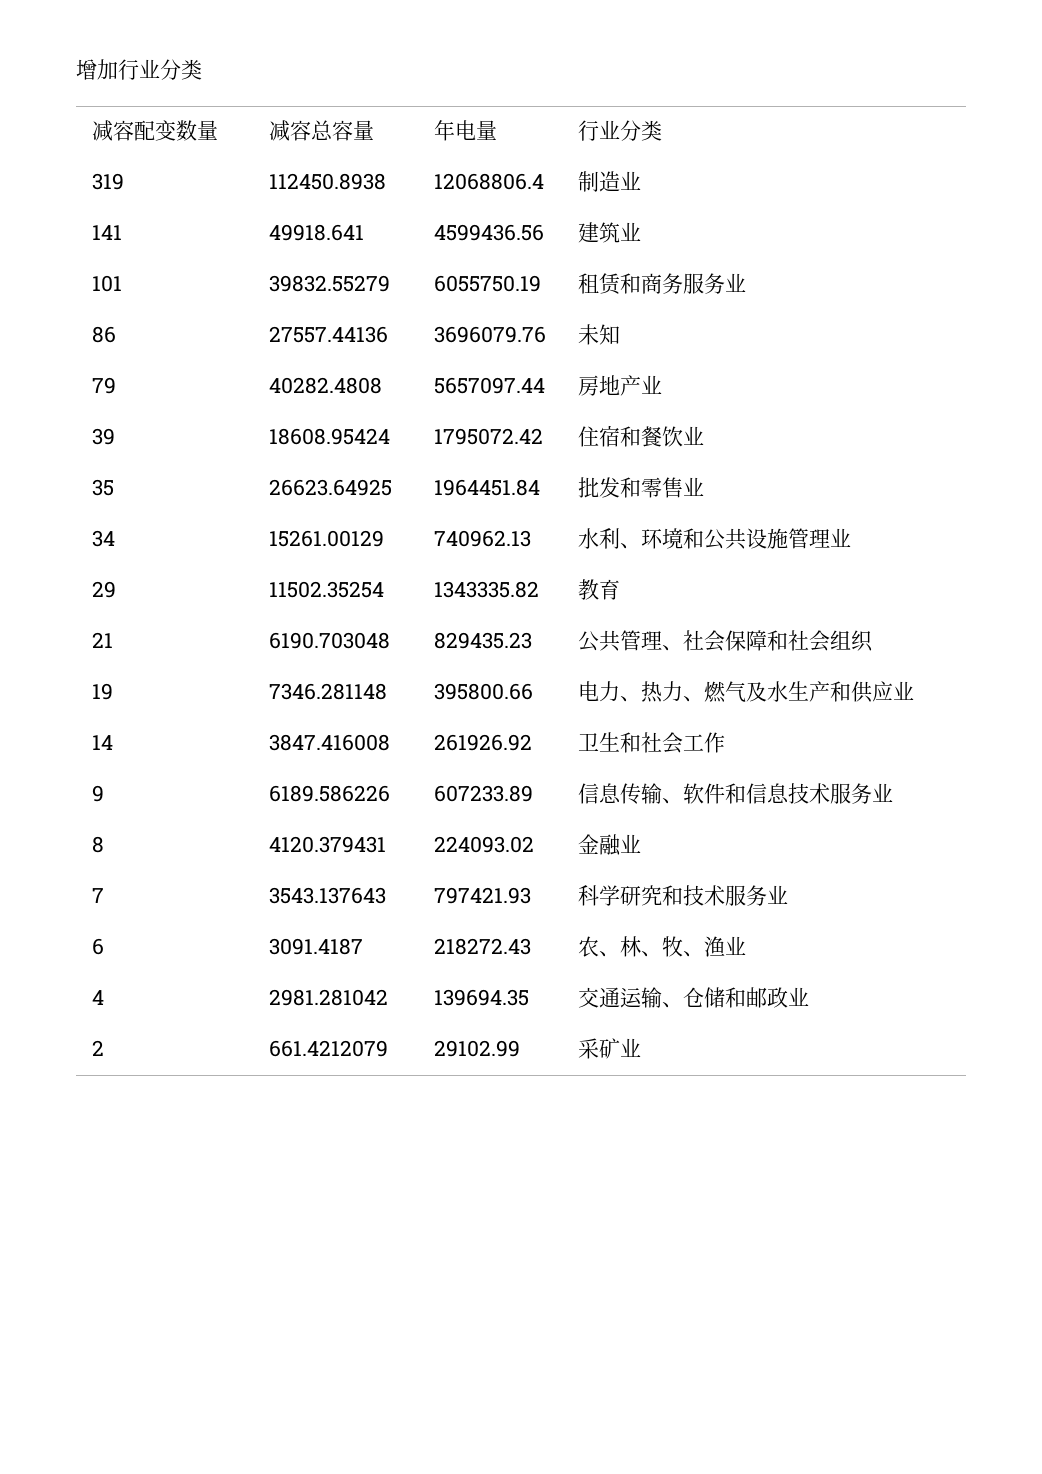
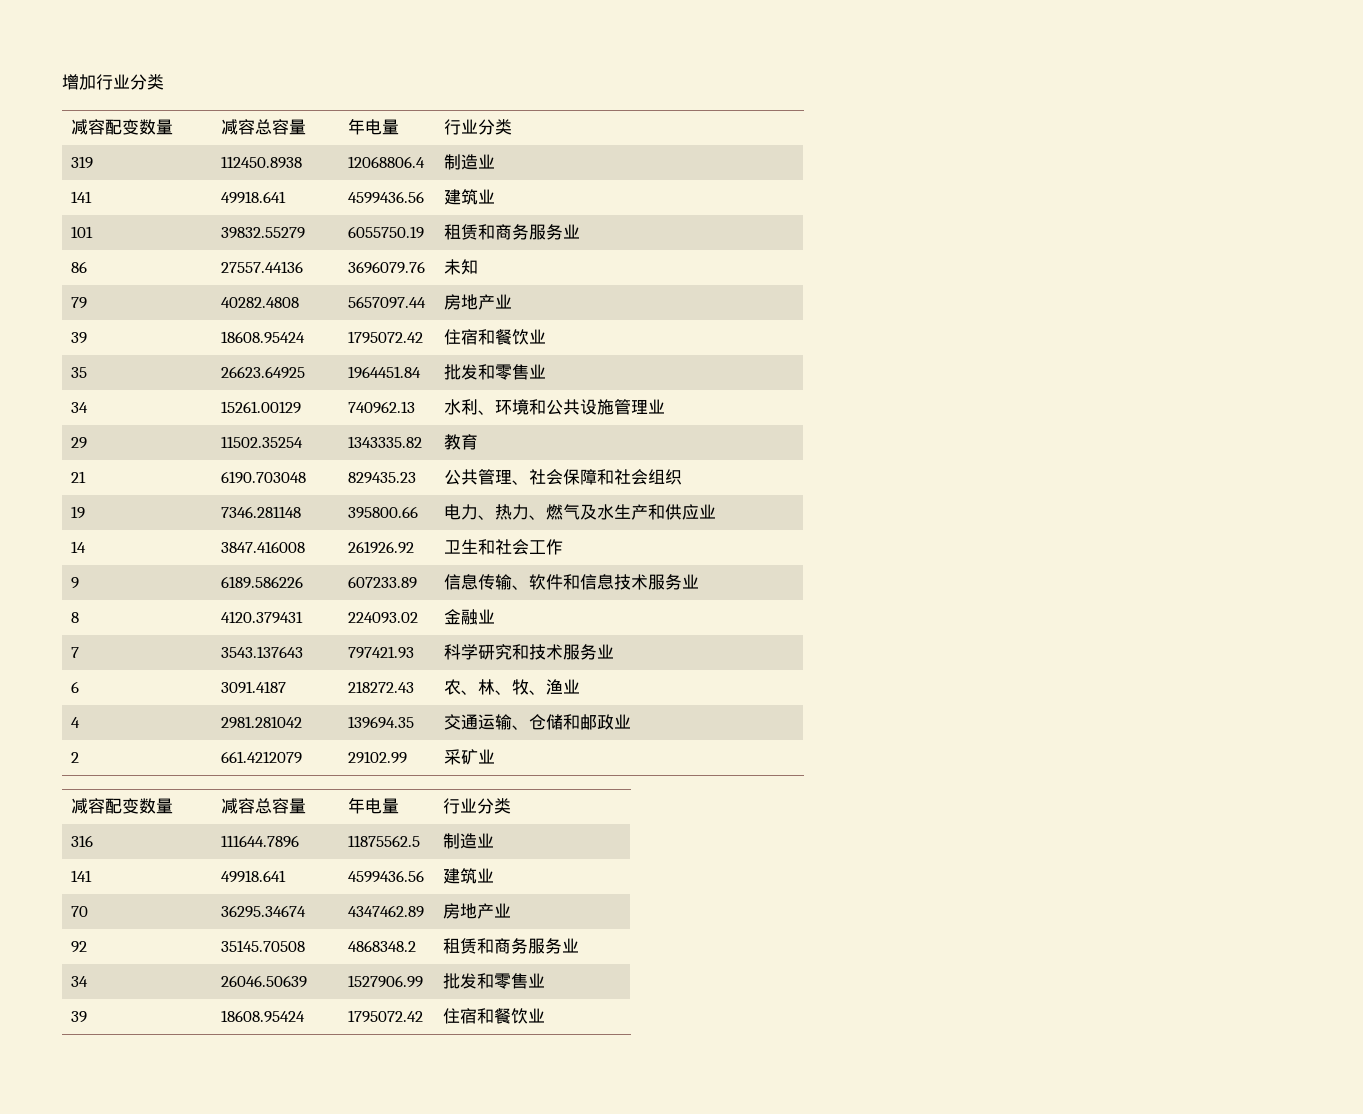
(641, 1047) none -> [70,798,173,814] [220,798,306,814] [347,797,399,814] [442,798,511,814] [70,835,93,847] [220,835,299,848] [347,835,420,847] [442,833,494,849] [70,870,92,882] [220,870,286,883] [347,870,424,883] [442,868,494,884] [70,906,88,917] [220,905,306,918] [347,905,424,918] [442,903,511,919] [70,941,87,953] [220,940,305,952] [347,940,416,952] [442,938,579,954] [70,976,88,987] [220,975,307,988] [347,975,423,988] [442,973,545,989] [70,1011,87,1023] [220,1010,305,1023] [347,1010,423,1023] [442,1008,545,1024] // 减容配变数量 | 减容总容量 | 年电量 | 行业分类 // 316 | 111644.7896 | 11875562.5 | 制造业 // 141 | 49918.641 | 4599436.56 | 建筑业 // 70 | 36295.34674 | 4347462.89 | 房地产业 // 92 | 35145.70508 | 4868348.2 | 租赁和商务服务业 // 34 | 26046.50639 | 1527906.99 | 批发和零售业 // 39 | 18608.95424 | 1795072.42 | 住宿和餐饮业

